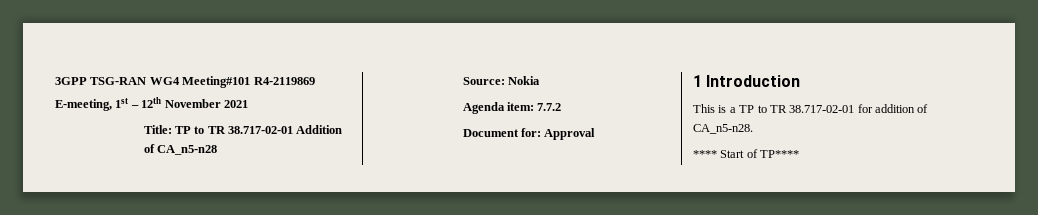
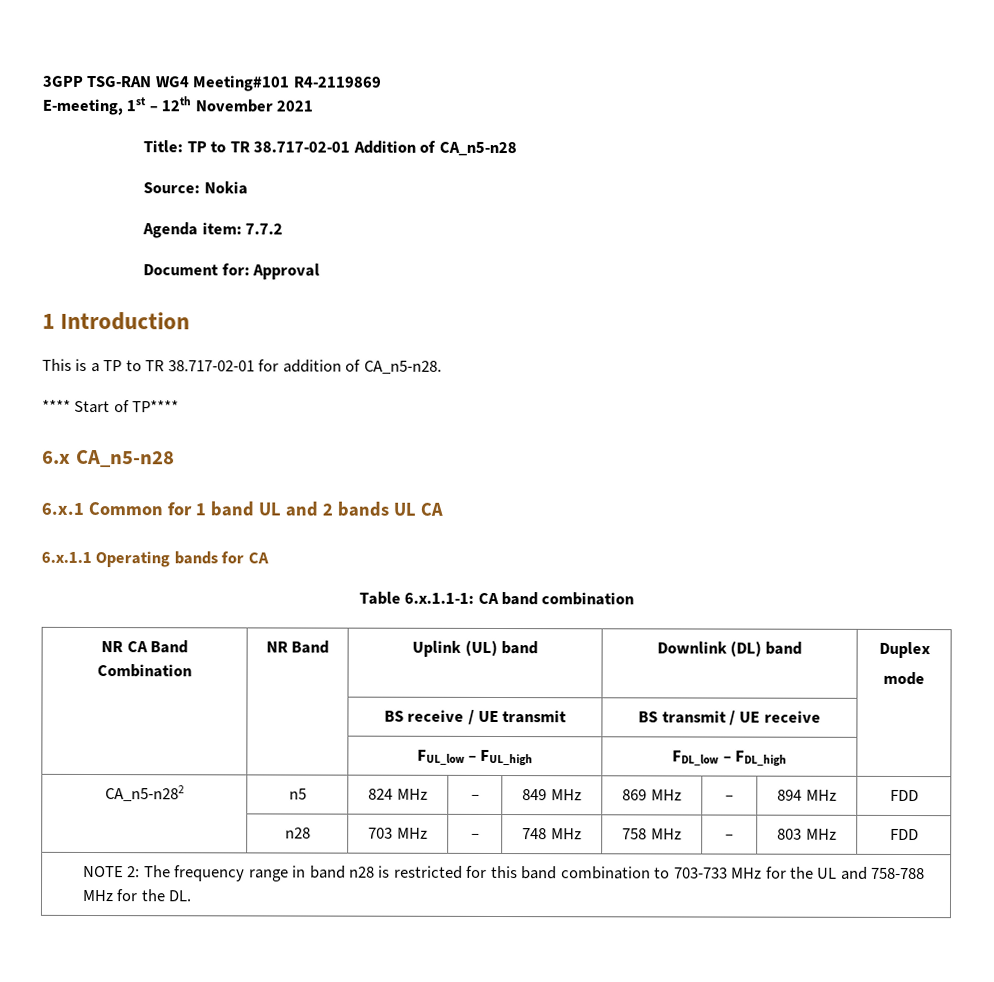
(800, 154) none -> [42,449,175,468] [41,501,443,517] [41,551,269,568] [358,591,635,606] [101,640,188,654] [97,664,192,678] [265,640,330,654] [412,639,538,657] [656,640,803,657] [878,641,931,659] [883,671,925,686] [383,709,568,725] [638,710,821,726] [416,749,534,767] [672,750,787,767] [104,785,185,802] [288,788,307,800] [368,788,428,800] [470,794,480,800] [522,789,582,801] [622,789,682,801] [725,795,734,801] [777,789,837,801] [889,789,919,802] [284,827,311,839] [368,827,428,839] [470,833,480,839] [522,828,582,840] [622,828,682,840] [725,834,734,840] [777,828,837,840] [889,828,919,841] [82,865,926,882] [81,889,193,902] // 6.x CA_n5-n28 // 6.x.1 Common for 1 band UL and 2 bands UL CA // 6.x.1.1 Operating bands for CA // Table 6.x.1.1-1: CA band combination // NR CA Band Combination | NR Band | Uplink (UL) band | Downlink (DL) band | Duplex // mode // | | BS receive / UE transmit | BS transmit / UE receive | // | | FUL_low – FUL_high | FDL_low – FDL_high | // CA_n5-n282 | n5 | 824 MHz | – | 849 MHz | 869 MHz | – | 894 MHz | FDD // | n28 | 703 MHz | – | 748 MHz | 758 MHz | – | 803 MHz | FDD // NOTE 2: The frequency range in band n28 is restricted for this band combination to 703-733 MHz for the UL and 758-788 MHz for the DL.

